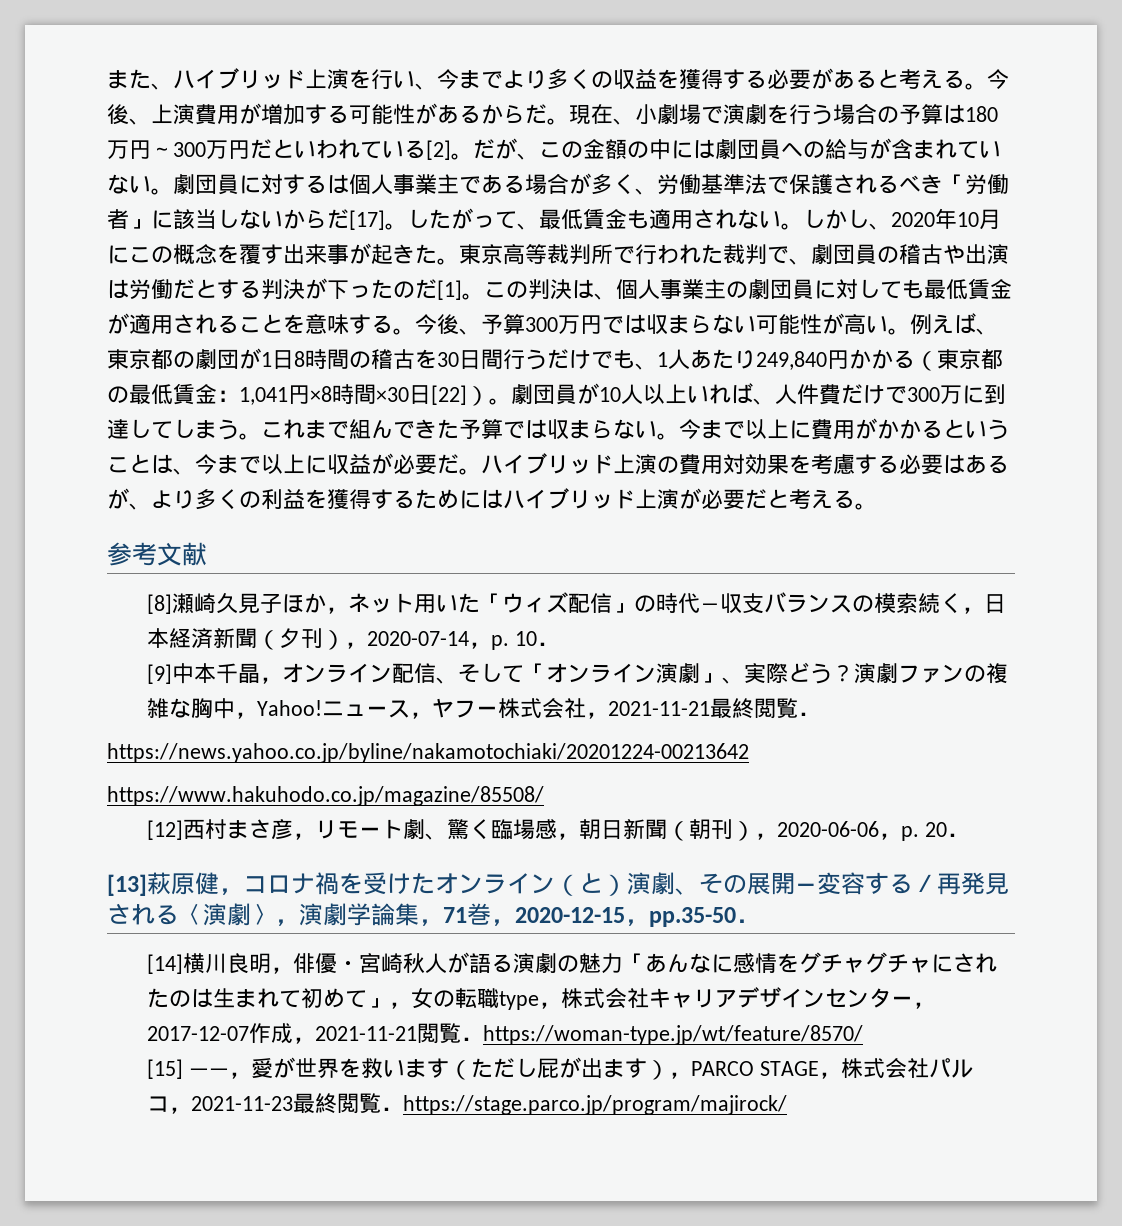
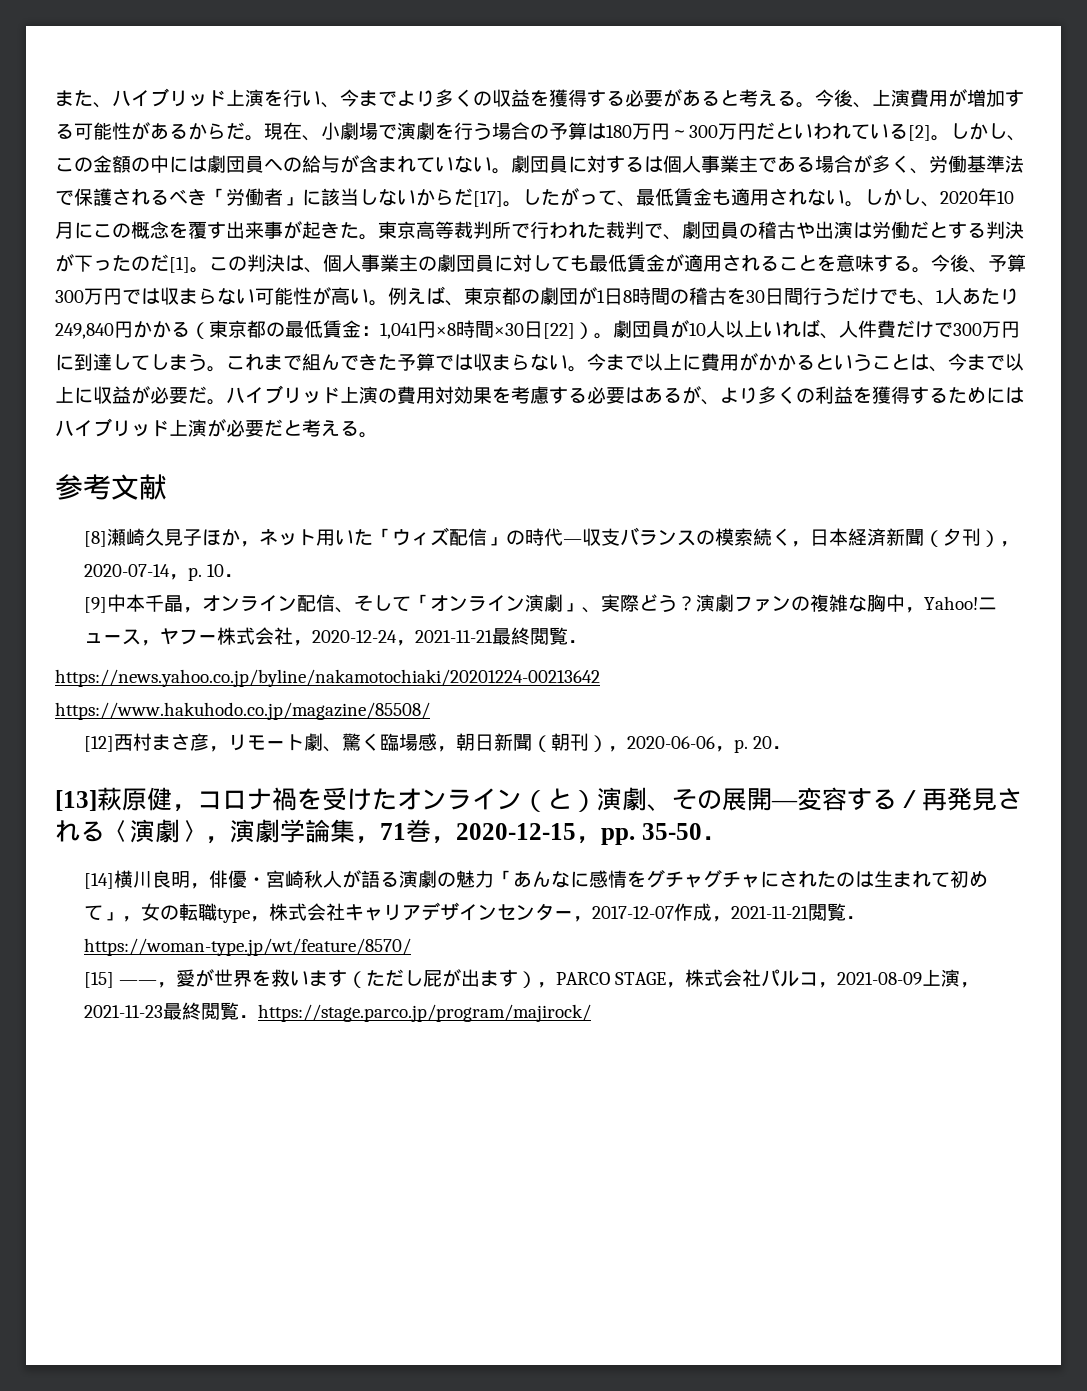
[473,138,517,159] だが -> [950,123,1007,140] しかし
(962, 394) none -> [1001,321,1020,338] 円
(609, 715) none -> [311,630,415,646] 2020-12-24，
[649,907,736,927] pp.35-50 -> [601,823,702,845] pp. 35-50
(192, 1110) none -> [836,969,979,988] 2021-08-09上演，

